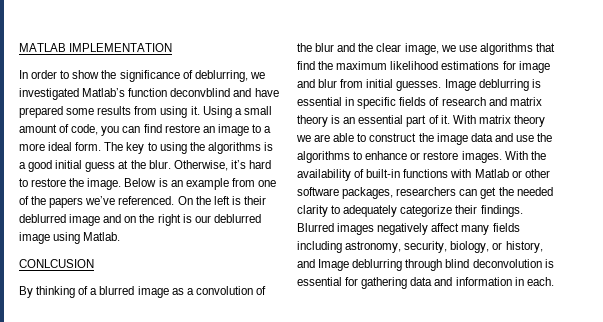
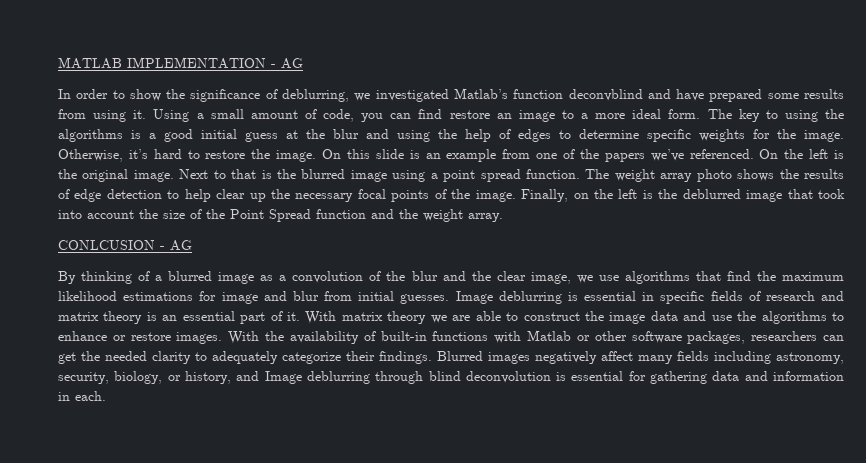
(173, 47) none -> [271,58,303,69] - AG
[148,160,171,169] blur. -> [333,129,844,142] blur and using the help of edges to determine specific weights for the image.
[124,178,157,187] Below -> [322,149,404,159] On this slide
[243,196,266,205] [19,214,261,226] [19,232,121,244] their deblurred image and on the right is our deblurred image using Matlab. -> [58,169,845,182] [58,189,845,202] [58,209,503,222] the original image. Next to that is the blurred image using a point spread function. The weight array photo shows the results of edge detection to help clear up the necessary focal points of the image. Finally, on the left is the deblurred image that took into account the size of the Point Spread function and the weight array.
(94, 263) none -> [160,240,192,251] - AG

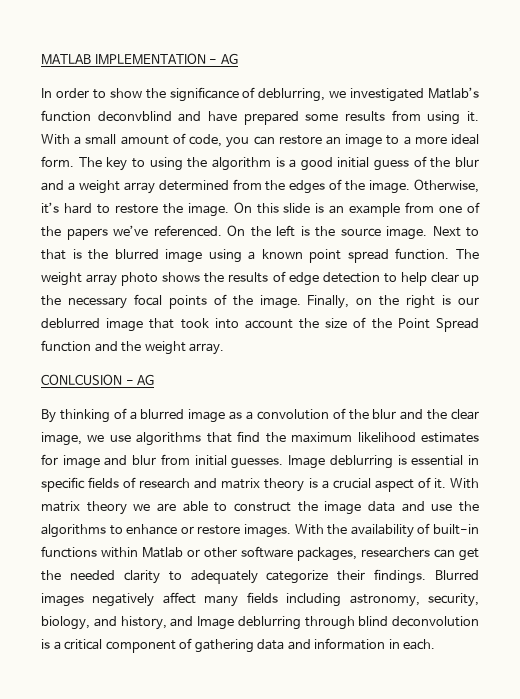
[153,109,190,122] Using -> [41,134,70,145] With
[418,109,443,119] find -> (275, 140) none
[58,129,123,142] algorithms -> [211,157,271,171] algorithm
[286,129,770,142] at the blur and using the help of edges to determine specific weights for -> [413,156,480,168] [41,179,343,194] of the blur and a weight array determined from the edges of
[82,169,129,182] original -> [340,228,381,237] source
(438, 176) none -> [261,249,303,259] known
[618,189,678,199] left is the -> [406,295,480,309] right is our
[123,292,194,301] estimations -> [420,432,479,443] estimates
[162,311,266,324] an essential part -> [321,478,414,492] a crucial aspect
[494,331,522,343] with -> [101,547,138,558] within
[167,375,181,381] or -> [93,616,117,627] and
[571,371,646,381] essential for -> [53,638,193,653] a critical component of

